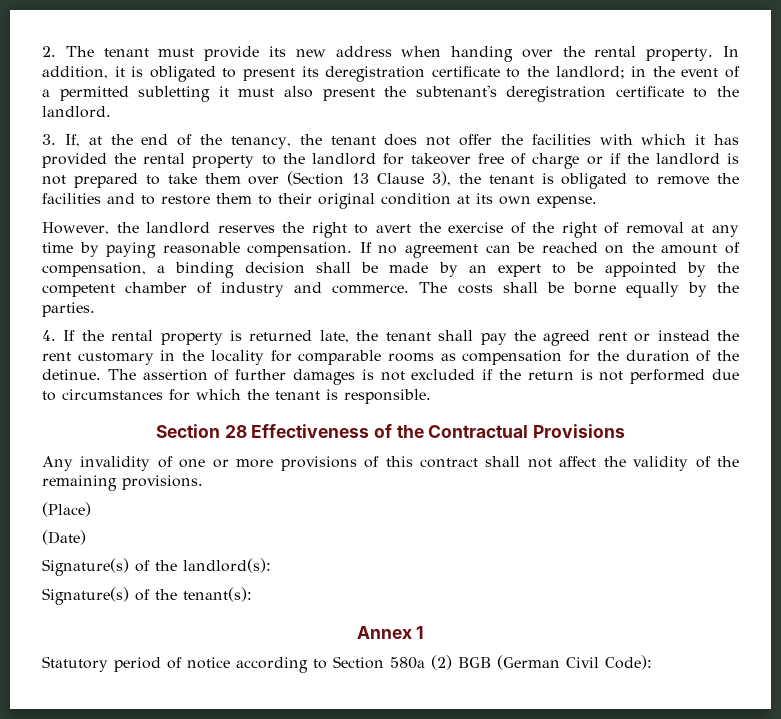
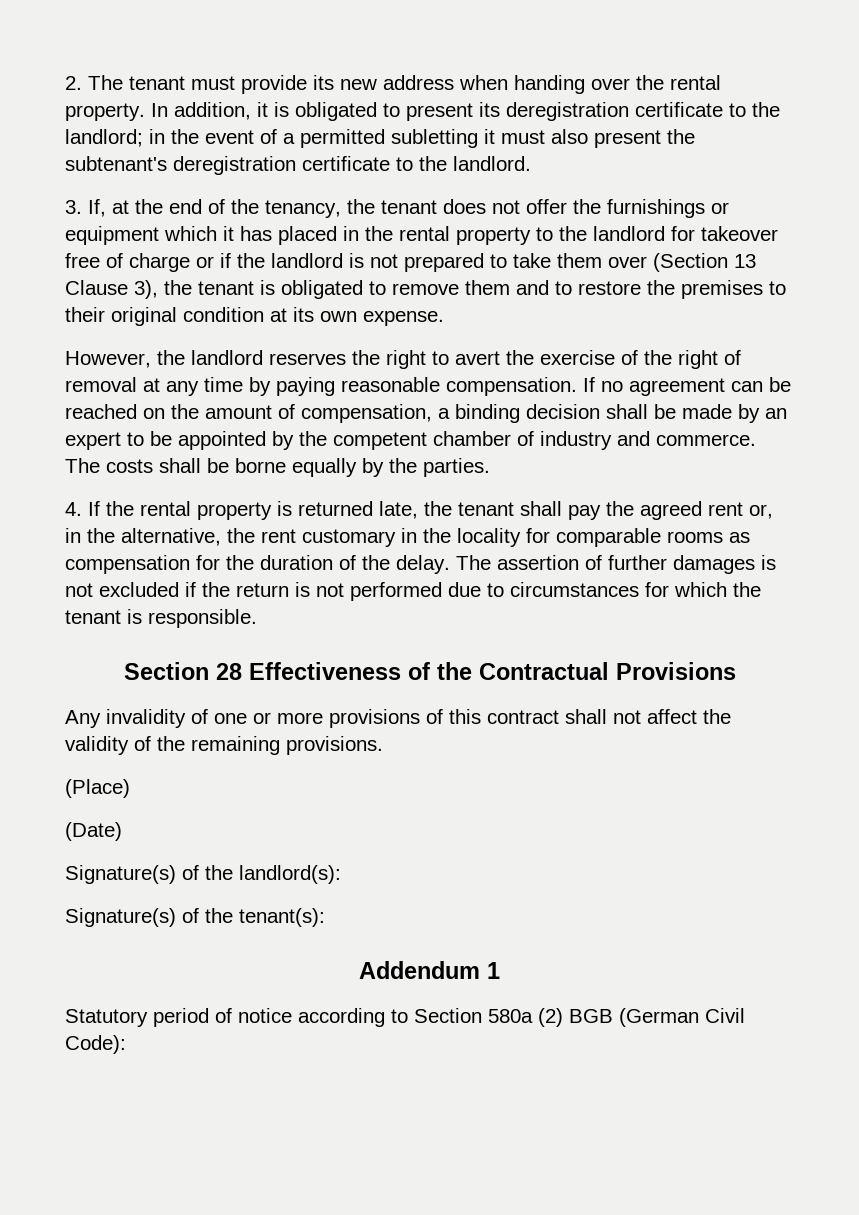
[531,134,633,145] facilities with -> [607,199,729,218] [65,226,159,245] furnishings or equipment
[42,153,107,168] provided -> [278,226,359,245] placed in
[717,173,739,184] [42,193,101,204] the facilities -> [465,280,510,295] them
[216,193,252,204] them -> [647,280,763,299] the premises
[634,330,710,342] or instead -> [749,504,773,519] [65,528,221,546] or, in the alternative,
[42,369,101,380] detinue. -> [396,555,450,574] delay.
[356,626,412,639] Annex -> [359,961,480,979] Addendum

